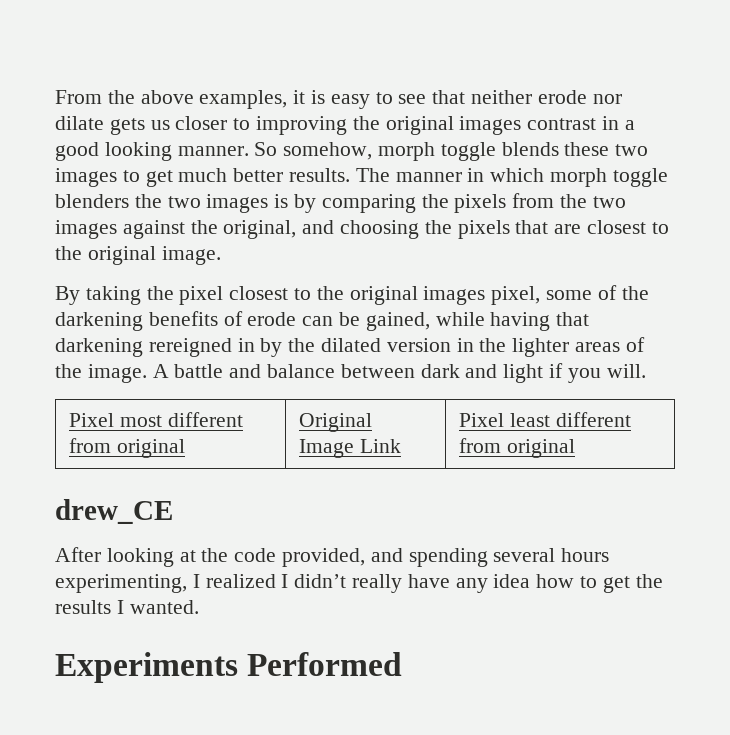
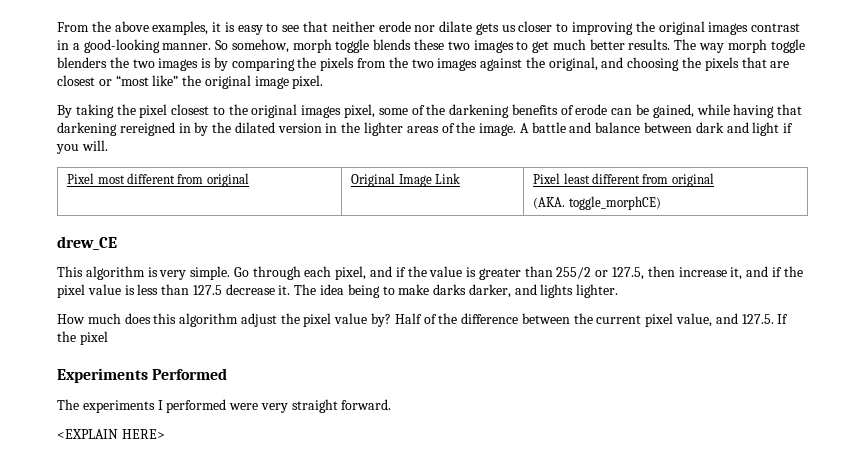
[55,142,172,161] good looking -> [83,39,160,53] good-looking
[395,168,545,182] manner in which -> [699,43,725,53] way
[651,222,669,234] [55,246,221,265] to the original image. -> [98,75,324,89] or “most like” the original image pixel.
(575, 448) none -> [533,196,661,210] // (AKA. toggle_morphCE)
[55,547,610,567] [55,574,663,593] [55,600,199,614] [55,652,403,683] After looking at the code provided, and spending several hours experimenting, I realized I didn’t really have any idea how to get the results I wanted. // Experiments Performed -> [57,266,803,280] [57,284,619,298] [57,313,789,327] [57,331,108,345] [57,368,228,383] [57,399,392,413] [57,429,165,439] This algorithm is very simple. Go through each pixel, and if the value is greater than 255/2 or 127.5, then increase it, and if the pixel value is less than 127.5 decrease it. The idea being to make darks darker, and lights lighter. // How much does this algorithm adjust the pixel value by? Half of the difference between the current pixel value, and 127.5. If the pixel // Experiments Performed // The experiments I performed were very straight forward. // <EXPLAIN HERE>

